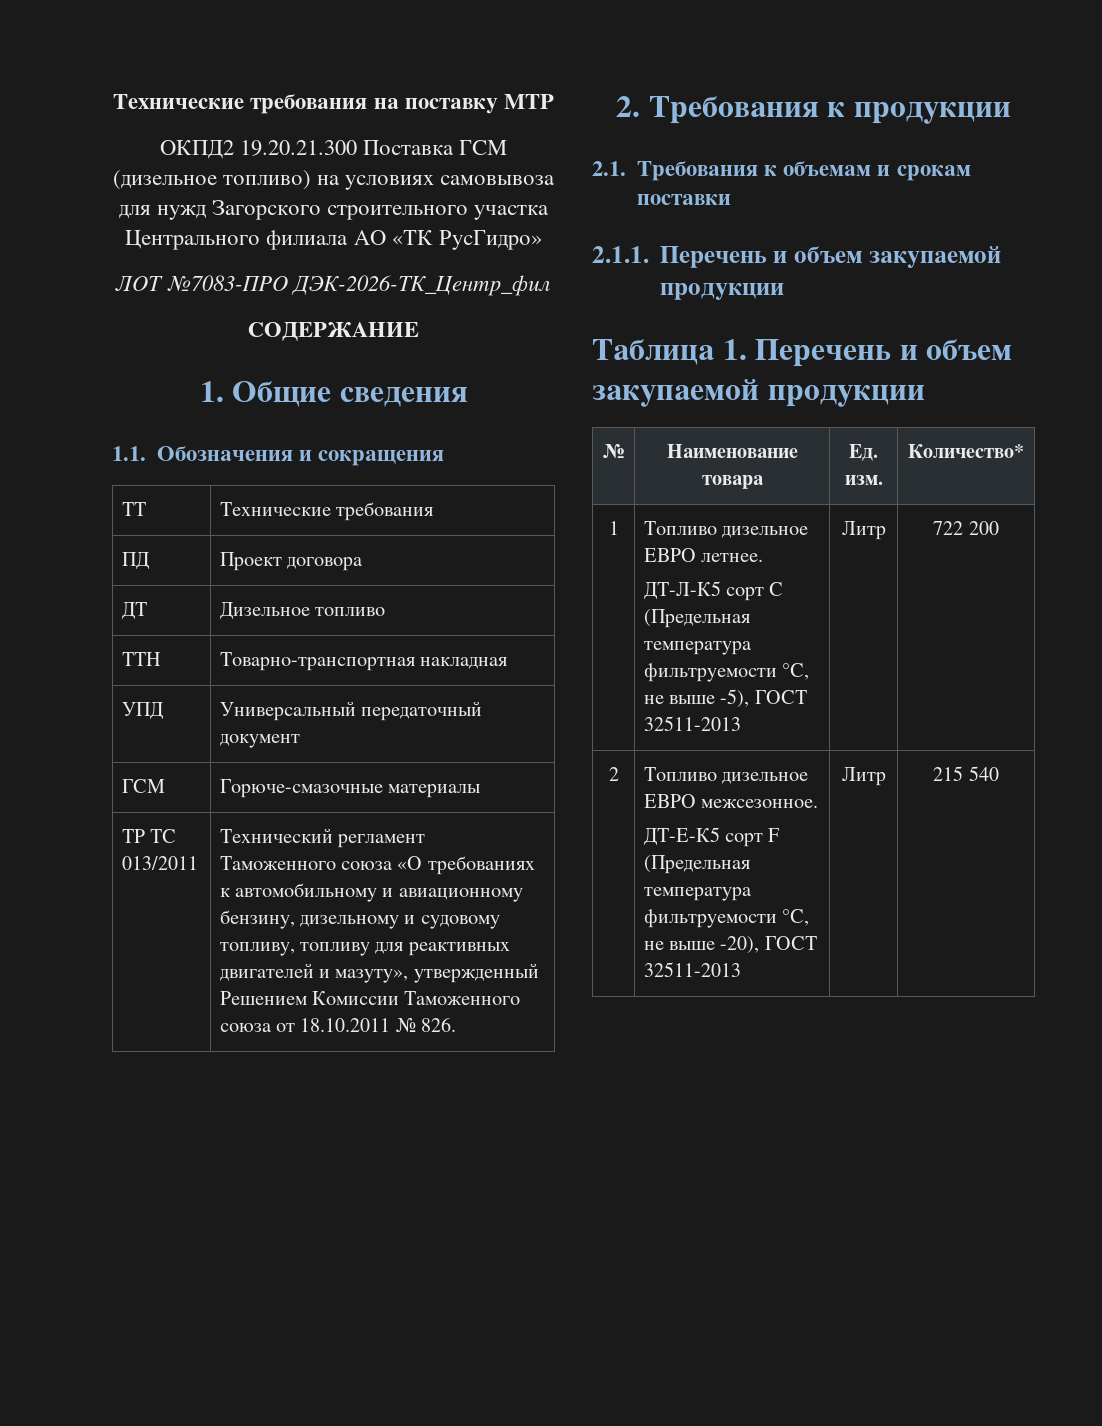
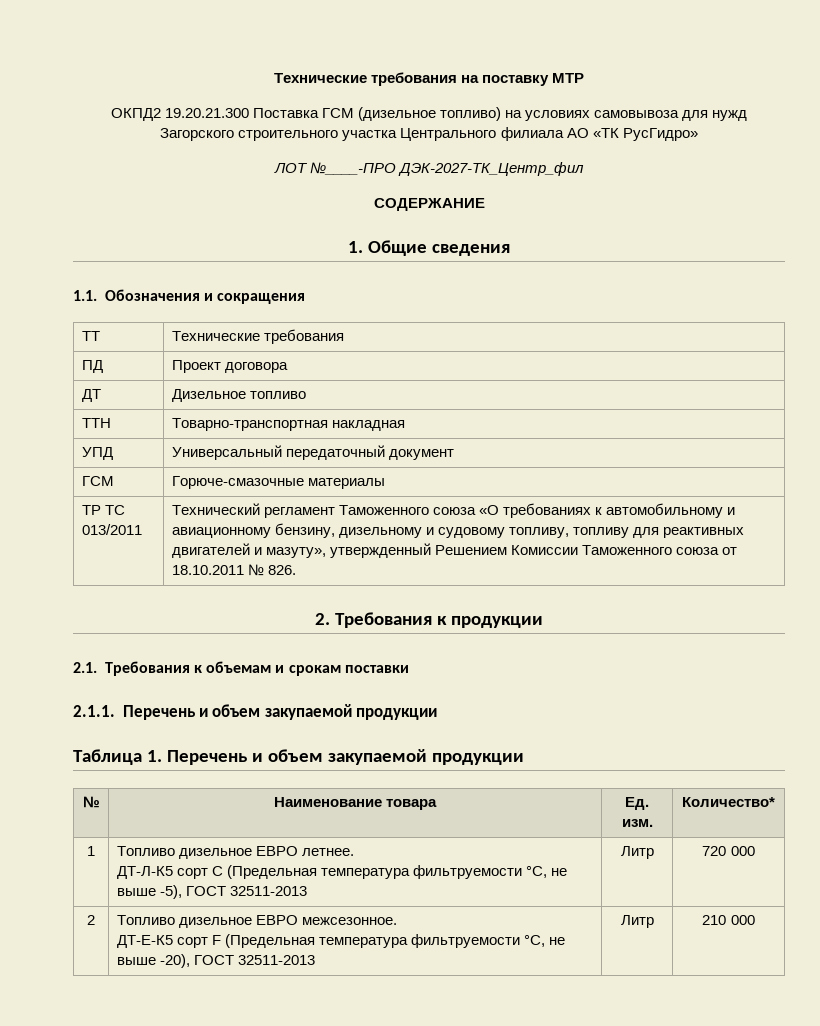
[167,275,552,296] №7083-ПРО ДЭК-2026-ТК_Центр_фил -> [310,162,585,176] №____-ПРО ДЭК-2027-ТК_Центр_фил
[933,521,999,535] 722 200 -> [702,846,755,856] 720 000
[933,766,999,781] 215 540 -> [702,915,755,925] 210 000

